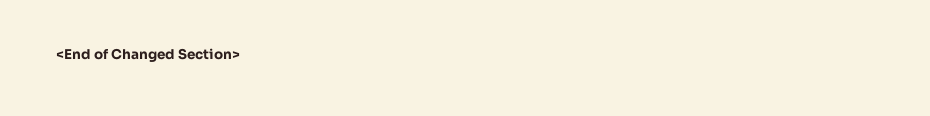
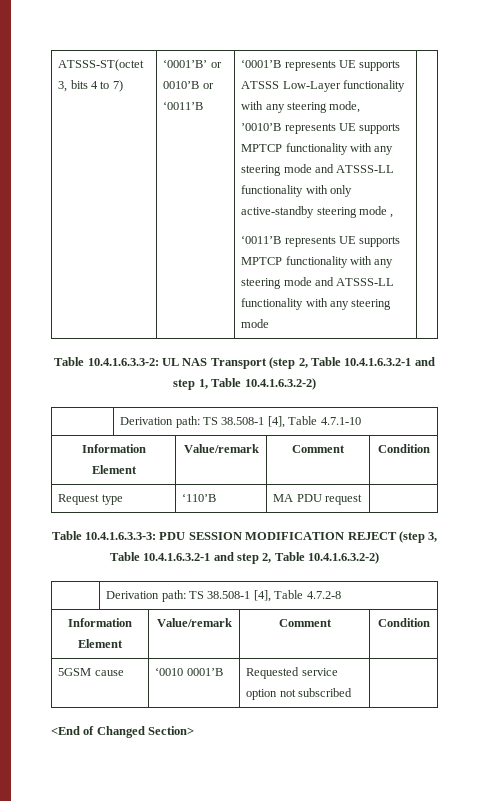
(56, 54) none -> [58,59,145,71] [58,80,123,92] [163,59,222,68] [163,81,214,89] [163,101,204,110] [241,59,401,71] [241,80,406,92] [241,101,361,113] [241,123,401,134] [241,143,394,155] [241,164,395,176] [241,185,353,197] [241,206,394,218] [241,235,401,247] [241,256,394,268] [241,277,395,289] [241,298,392,310] [241,319,270,328] [54,357,435,369] [173,378,316,390] [120,416,361,428] [81,444,146,453] [91,465,137,474] [183,444,259,453] [292,445,345,453] [377,444,430,453] [58,494,123,505] [182,493,217,502] [273,494,363,505] [51,531,438,543] [109,552,380,564] [106,590,341,602] [68,618,132,627] [78,639,123,648] [156,618,232,627] [278,619,332,627] [377,618,430,627] [58,668,124,676] [155,667,223,676] [246,667,338,679] [246,688,353,700] ATSSS-ST(octet 3, bits 4 to 7) | ‘0001’B’ or 0010’B or ‘0011’B | ‘0001’B represents UE supports ATSSS Low-Layer functionality with any steering mode, // ’0010’B represents UE supports MPTCP functionality with any steering mode and ATSSS-LL functionality with only active-standby steering mode , // ‘0011’B represents UE supports MPTCP functionality with any steering mode and ATSSS-LL functionality with any steering mode | // Table 10.4.1.6.3.3-2: UL NAS Transport (step 2, Table 10.4.1.6.3.2-1 and step 1, Table 10.4.1.6.3.2-2) // | Derivation path: TS 38.508-1 [4], Table 4.7.1-10 // Information Element | Value/remark | Comment | Condition // Request type | ‘110’B | MA PDU request | // Table 10.4.1.6.3.3-3: PDU SESSION MODIFICATION REJECT (step 3, Table 10.4.1.6.3.2-1 and step 2, Table 10.4.1.6.3.2-2) // | Derivation path: TS 38.508-1 [4], Table 4.7.2-8 // Information Element | Value/remark | Comment | Condition // 5GSM cause | ‘0010 0001’B | Requested service option not subscribed | //

